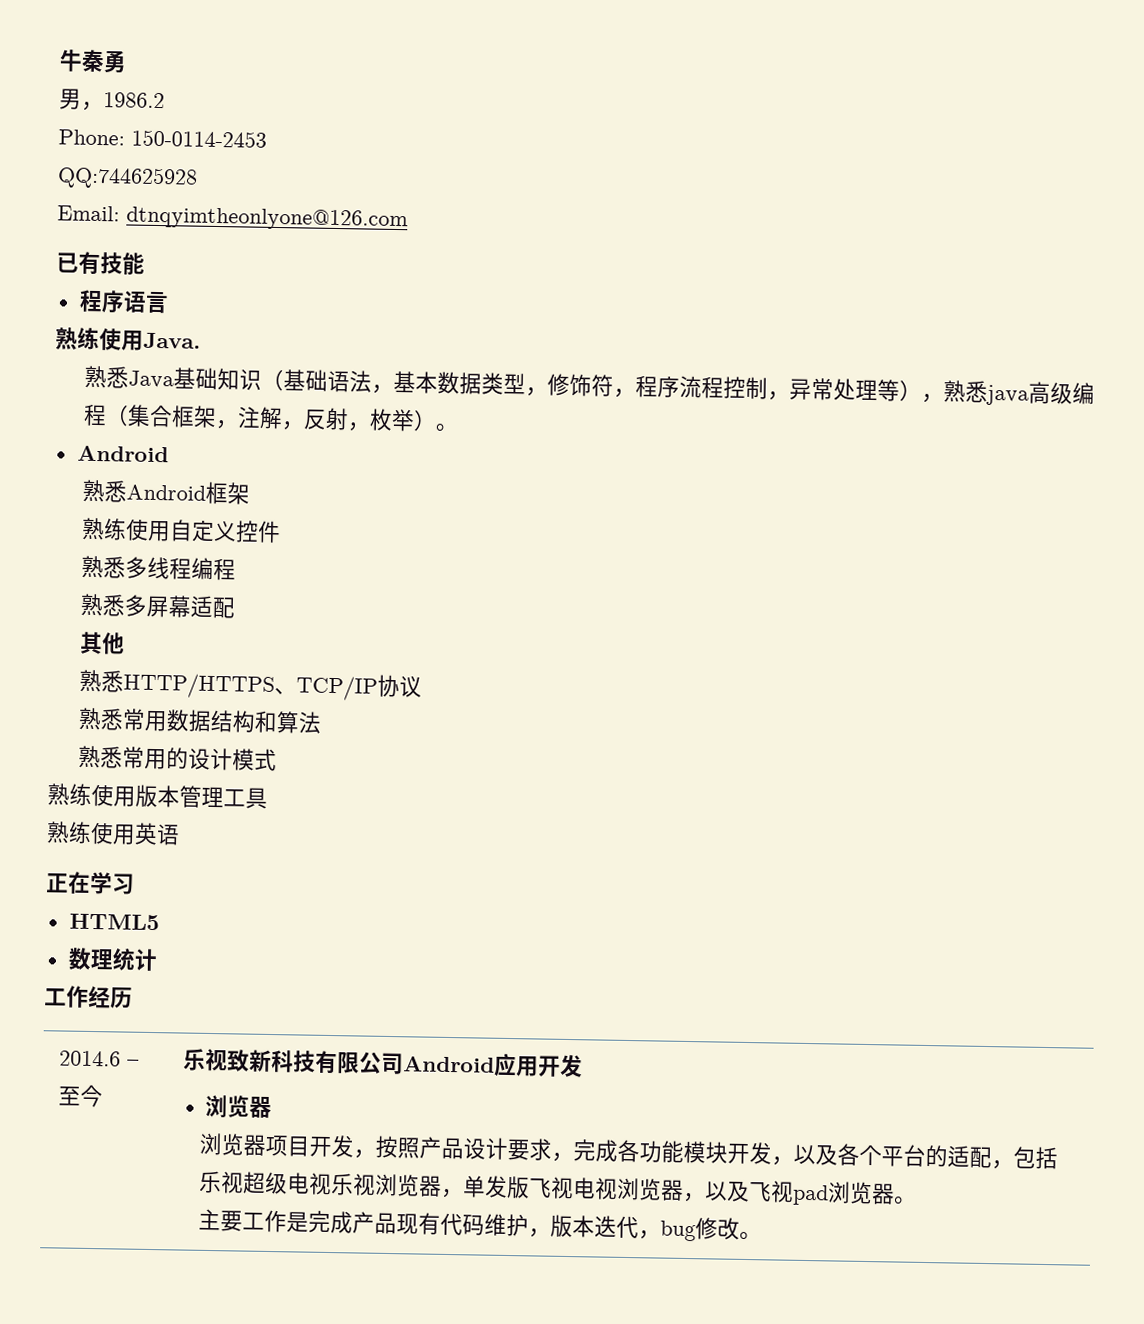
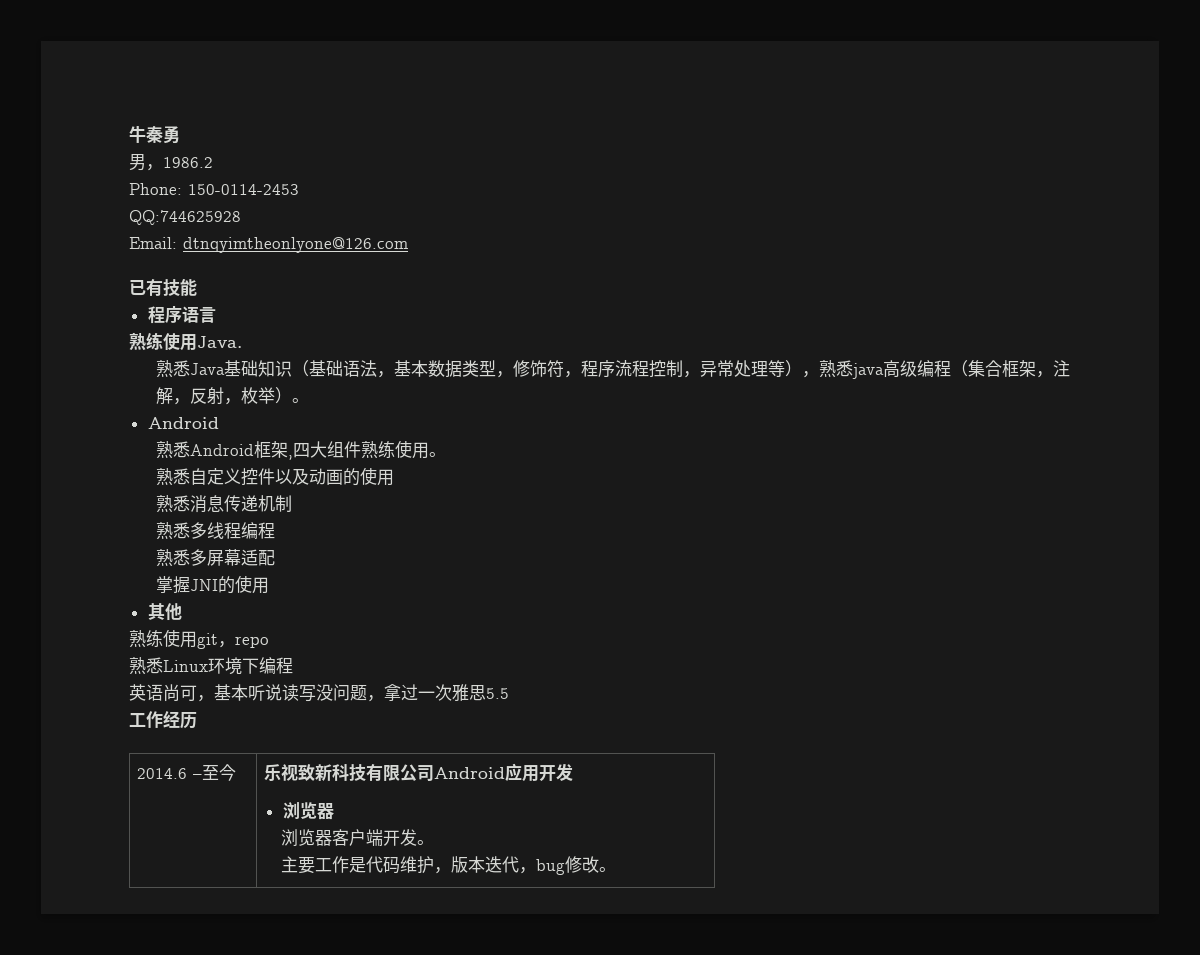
[81,517,172,542] // 熟练使用 -> [288,440,447,460] [156,468,191,486] ,四大组件熟练使用。 // 熟悉
(282, 532) none -> [275,467,395,486] [156,495,293,513] 以及动画的使用 // 熟悉消息传递机制
[80,631,126,655] [79,669,423,701] [78,707,323,734] [78,745,278,772] [47,783,268,809] [46,821,180,846] [46,871,135,895] [68,913,160,931] [67,947,158,972] 其他 // 熟悉HTTP/HTTPS、TCP/IP协议 // 熟悉常用数据结构和算法 // 熟悉常用的设计模式 // 熟练使用版本管理工具 // 熟练使用英语 // 正在学习 // HTML5 // 数理统计 -> [156,575,270,594] [147,603,182,621] [129,629,269,649] [129,657,293,675] [129,684,509,702] 掌握JNI的使用 // 其他 // 熟练使用git，repo // 熟悉Linux环境下编程 // 英语尚可，基本听说读写没问题，拿过一次雅思5.5
[265,1134,1059,1170] [199,1170,896,1206] 项目开发，按照产品设计要求，完成各功能模块开发，以及各个平台的适配，包括乐视超级电视乐视浏览器，单发版飞视电视浏览器，以及飞视pad浏览器 -> [331,829,417,846] 客户端开发
[308,1210,442,1235] 完成产品现有 -> (366, 865) none

